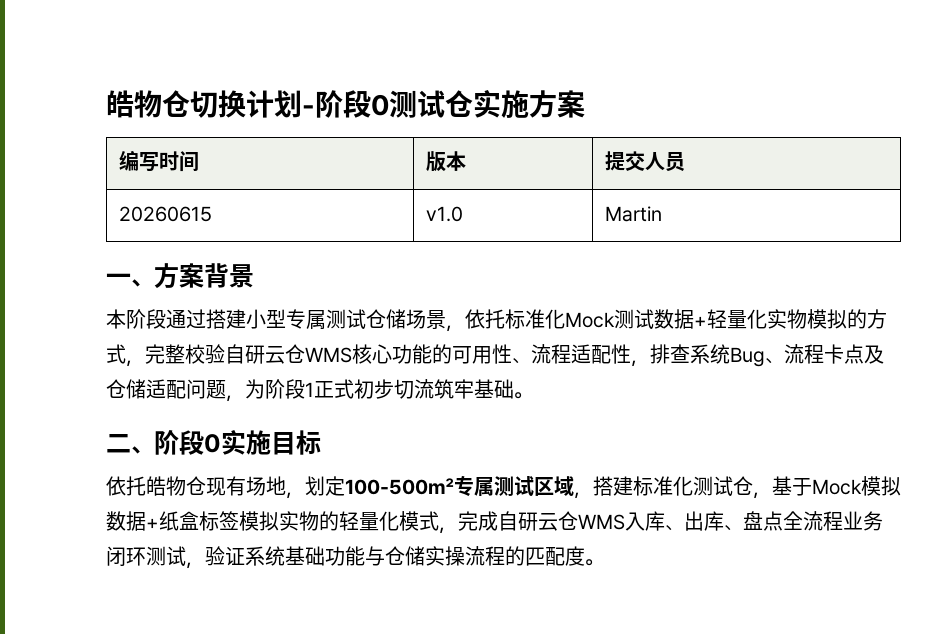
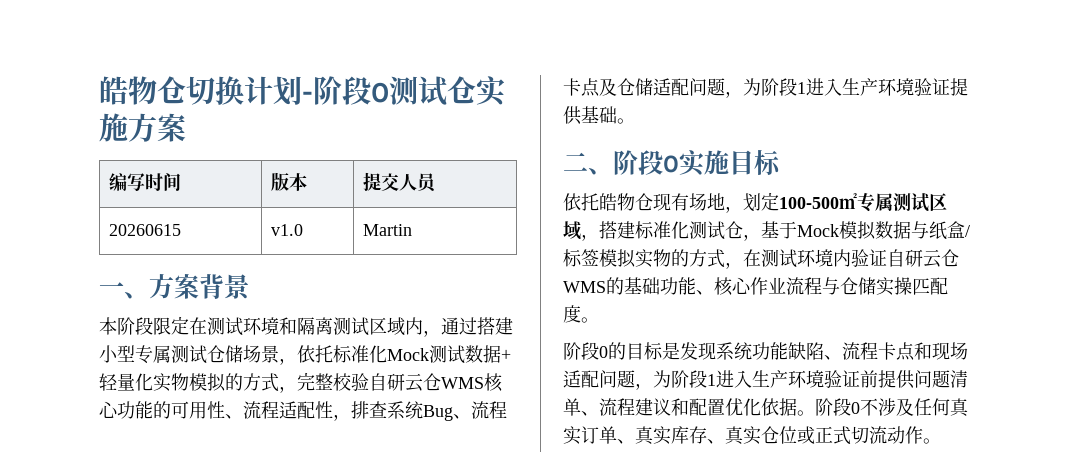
(166, 319) none -> [153,316,441,337] 限定在测试环境和隔离测试区域内，
[314,379,474,399] 正式初步切流筑牢 -> [806,78,968,96] [563,106,582,125] 进入生产环境验证提供
[146,511,199,531] +纸盒 -> [911,221,970,240] 与纸盒/
[339,511,883,534] [106,546,365,569] 轻量化模式，完成自研云仓WMS入库、出库、盘点全流程业务闭环测试，验证系统基础功能 -> [689,249,959,269] [563,277,822,296] 方式，在测试环境内验证自研云仓WMS的基础功能、核心作业流程
[465,546,525,566] 流程的 -> (912, 286) none
(604, 562) none -> [563,342,968,361] [563,370,968,390] [563,398,969,417] [563,426,941,445] // 阶段0的目标是发现系统功能缺陷、流程卡点和现场适配问题，为阶段1进入生产环境验证前提供问题清单、流程建议和配置优化依据。阶段0不涉及任何真实订单、真实库存、真实仓位或正式切流动作。

